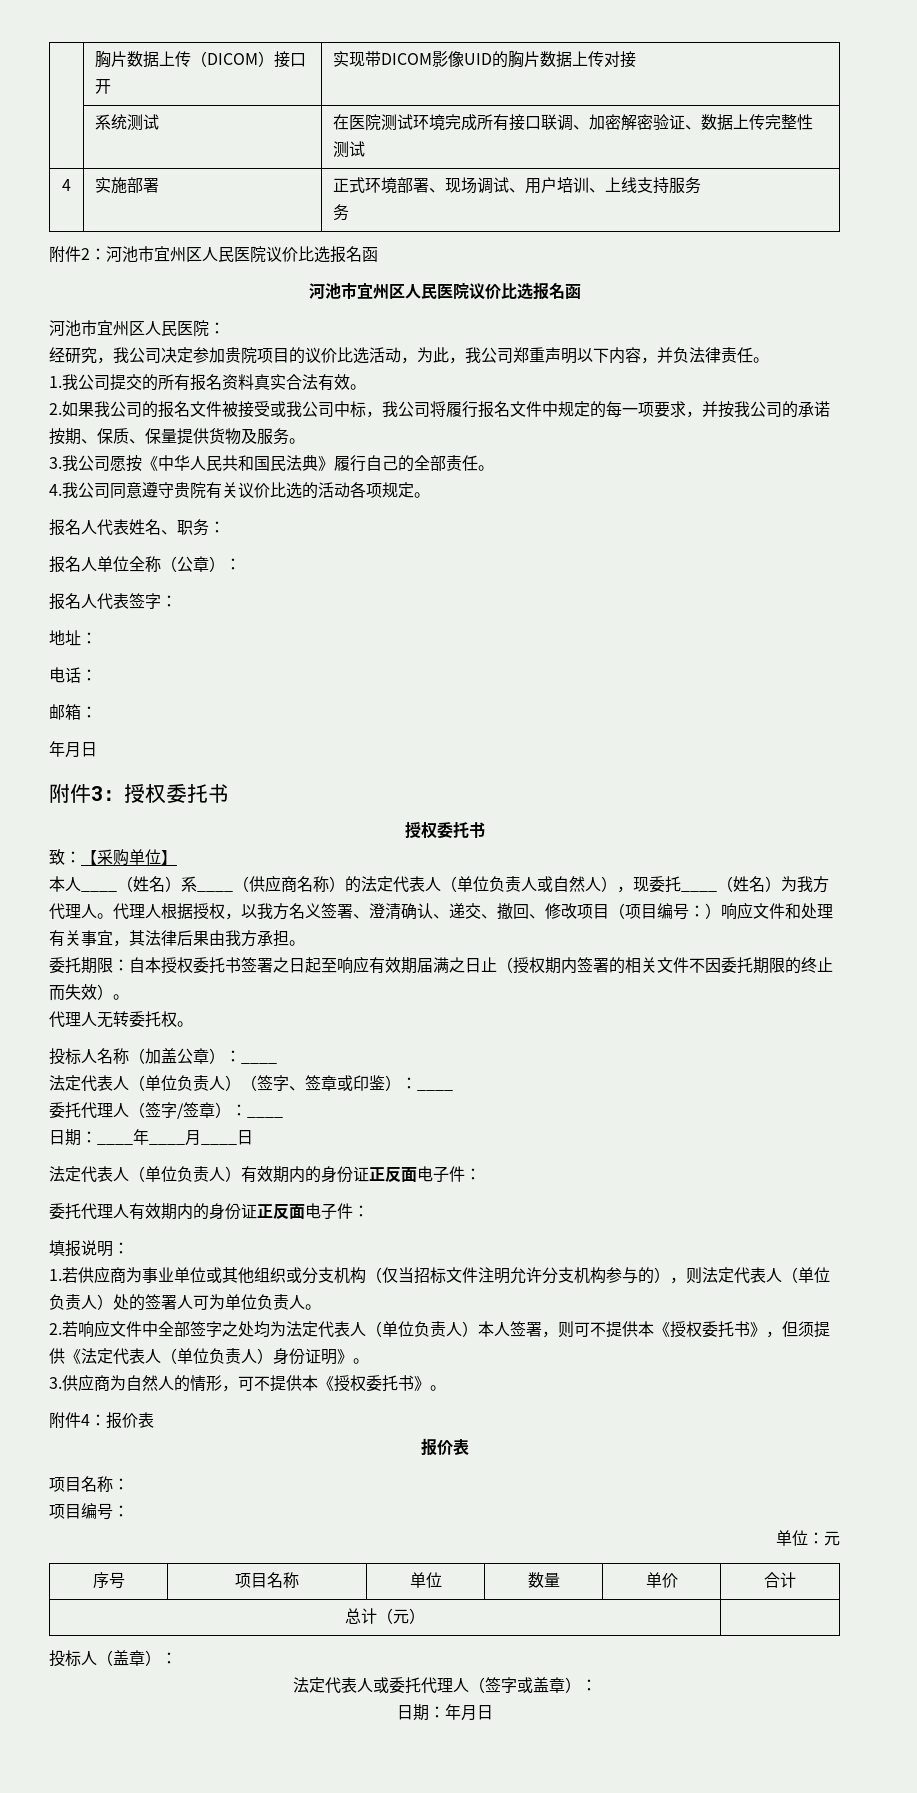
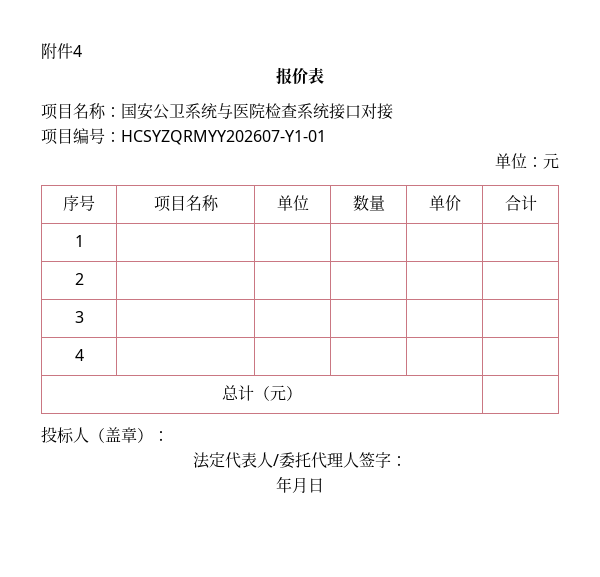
[95,51,307,68] [95,79,112,94] [333,51,637,68] [95,114,160,131] [333,114,814,131] [333,141,366,158] [62,179,71,191] [95,177,160,194] [333,177,702,194] [333,204,350,221] [49,246,378,263] [308,282,581,300] [49,320,225,337] [49,347,769,364] [49,374,366,391] [49,401,830,418] [49,428,305,445] [49,455,494,472] [49,482,430,499] [49,519,225,536] [49,556,241,573] [49,593,177,610] [49,630,97,646] [49,667,97,683] [49,704,97,720] [49,741,97,758] [49,783,229,804] [404,821,485,839] [49,849,177,866] [49,875,829,893] [49,902,833,920] [49,930,305,947] [49,956,833,974] [49,984,129,1001] [49,1011,193,1028] [49,1048,241,1065] [241,1062,277,1064] [49,1075,417,1092] [417,1089,453,1091] [49,1102,247,1119] [247,1116,283,1118] [49,1129,97,1146] [97,1129,253,1146] [49,1166,481,1183] [49,1203,369,1220] [49,1240,129,1257] [49,1266,830,1284] [49,1294,321,1311] [49,1320,830,1338] [49,1348,369,1365] [49,1374,446,1392] | 胸片数据上传（DICOM）接口开 | 实现带DICOM影像UID的胸片数据上传对接 // | 系统测试 | 在医院测试环境完成所有接口联调、加密解密验证、数据上传完整性测试 // 4 | 实施部署 | 正式环境部署、现场调试、用户培训、上线支持服务 // 务 // 附件2：河池市宜州区人民医院议价比选报名函 // 河池市宜州区人民医院议价比选报名函 // 河池市宜州区人民医院： // 经研究，我公司决定参加贵院项目的议价比选活动，为此，我公司郑重声明以下内容，并负法律责任。 // 1.我公司提交的所有报名资料真实合法有效。 // 2.如果我公司的报名文件被接受或我公司中标，我公司将履行报名文件中规定的每一项要求，并按我公司的承诺按期、保质、保量提供货物及服务。 // 3.我公司愿按《中华人民共和国民法典》履行自己的全部责任。 // 4.我公司同意遵守贵院有关议价比选的活动各项规定。 // 报名人代表姓名、职务： // 报名人单位全称（公章）： // 报名人代表签字： // 地址： // 电话： // 邮箱： // 年月日 // 附件3：授权委托书 // 授权委托书 // 致：【采购单位】 // 本人____（姓名）系____（供应商名称）的法定代表人（单位负责人或自然人），现委托____（姓名）为我方代理人。代理人根据授权，以我方名义签署、澄清确认、递交、撤回、修改项目（项目编号：）响应文件和处理有关事宜，其法律后果由我方承担。 // 委托期限：自本授权委托书签署之日起至响应有效期届满之日止（授权期内签署的相关文件不因委托期限的终止而失效）。 // 代理人无转委托权。 // 投标人名称（加盖公章）：____ // 法定代表人（单位负责人）（签字、签章或印鉴）：____ // 委托代理人（签字/签章）：____ // 日期：____年____月____日 // 法定代表人（单位负责人）有效期内的身份证正反面电子件： // 委托代理人有效期内的身份证正反面电子件： // 填报说明： // 1.若供应商为事业单位或其他组织或分支机构（仅当招标文件注明允许分支机构参与的），则法定代表人（单位负责人）处的签署人可为单位负责人。 // 2.若响应文件中全部签字之处均为法定代表人（单位负责人）本人签署，则可不提供本《授权委托书》，但须提供《法定代表人（单位负责人）身份证明》。 // 3.供应商为自然人的情形，可不提供本《授权委托书》。 // -> (41, 51) none
[90,1412,154,1429] ：报价表 -> (82, 51) none
[49,1503,129,1520] // 项目编号： -> [121,103,393,120] [41,128,326,145] 国安公卫系统与医院检查系统接口对接 // 项目编号：HCSYZQRMYY202607-Y1-01
(796, 1580) none -> [74,235,84,247] [74,273,84,285] [74,311,84,323] [74,349,84,361] // 1 | | | | | // 2 | | | | | // 3 | | | | | // 4 | | | | |
[372,1677,597,1694] [396,1704,445,1721] 或委托代理人（签字或盖章）： // 日期： -> [273,452,407,469] /委托代理人签字： //

